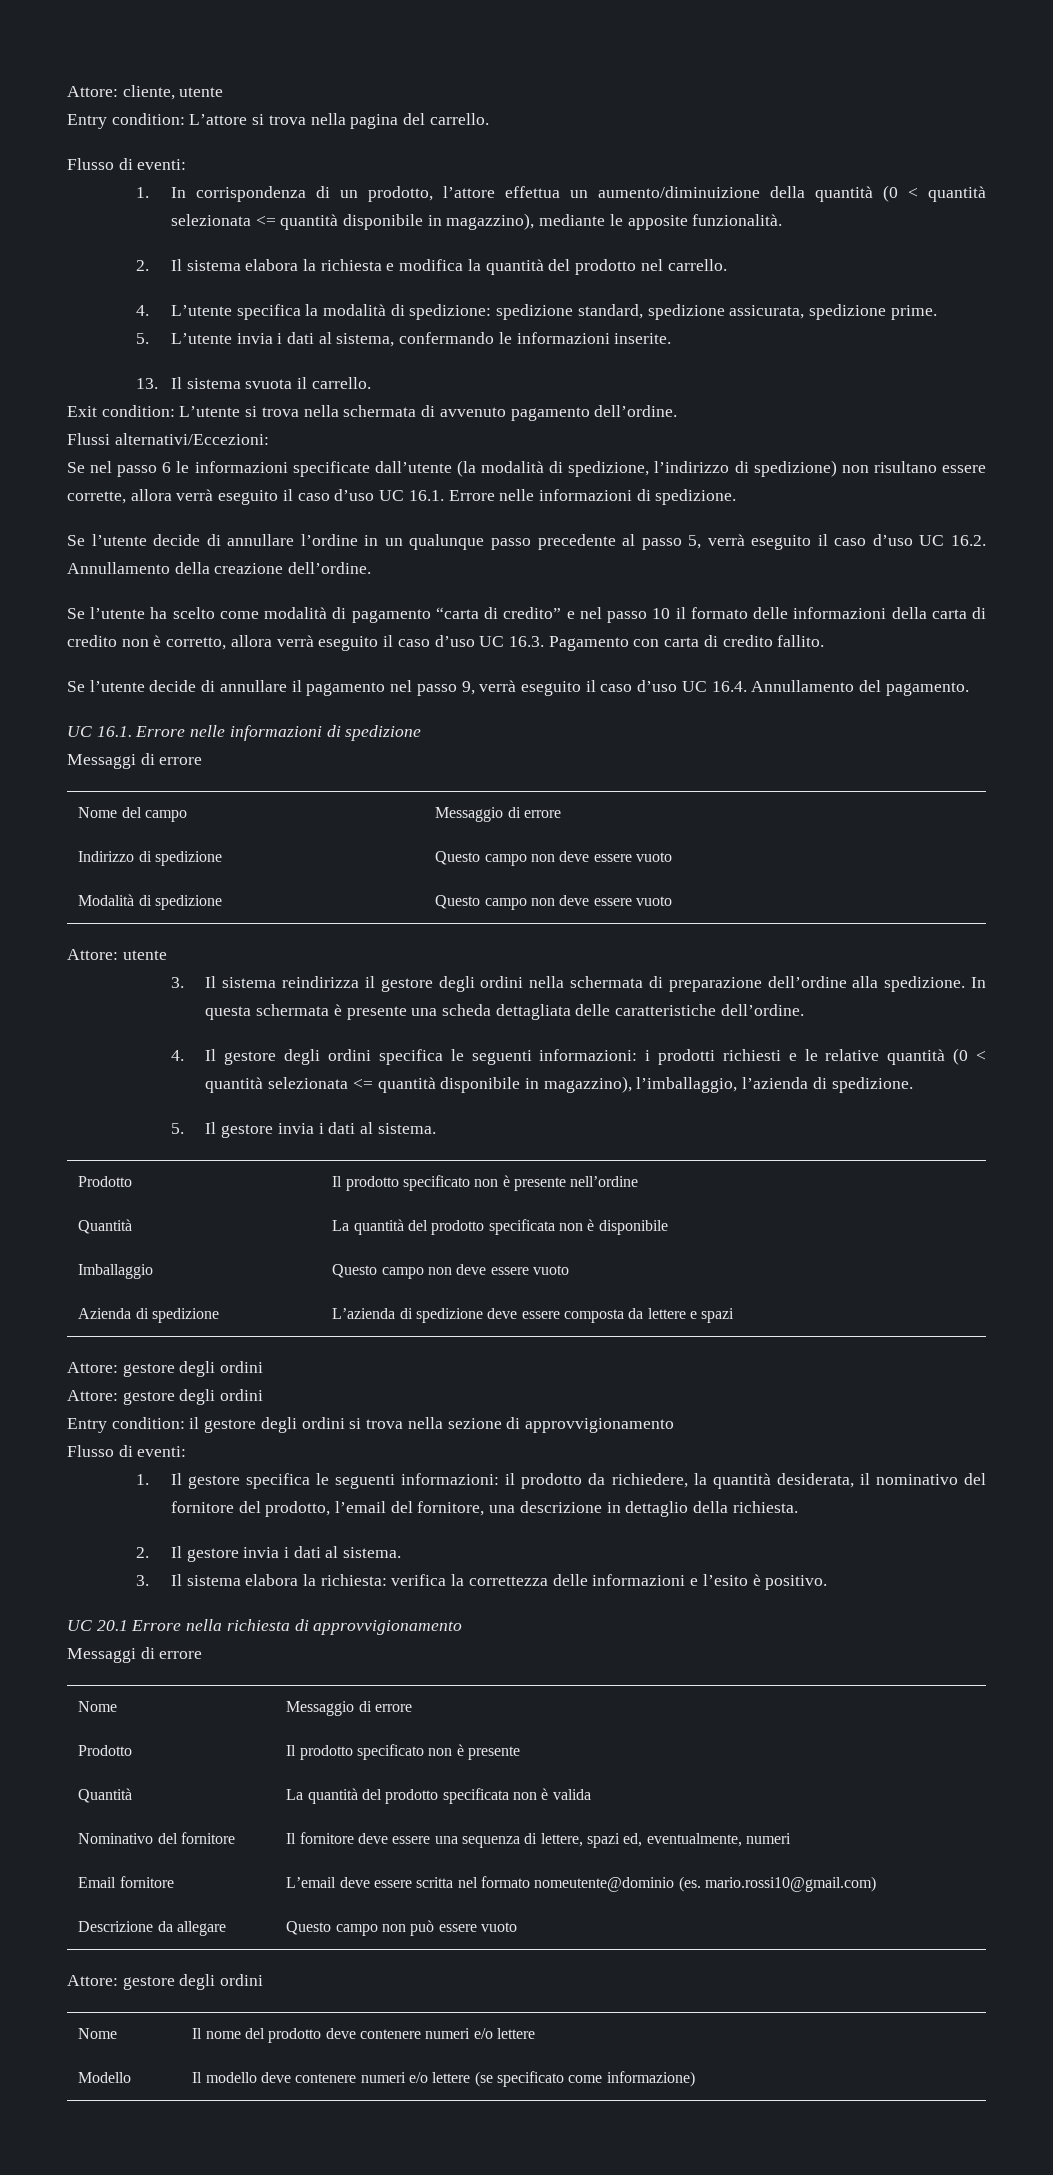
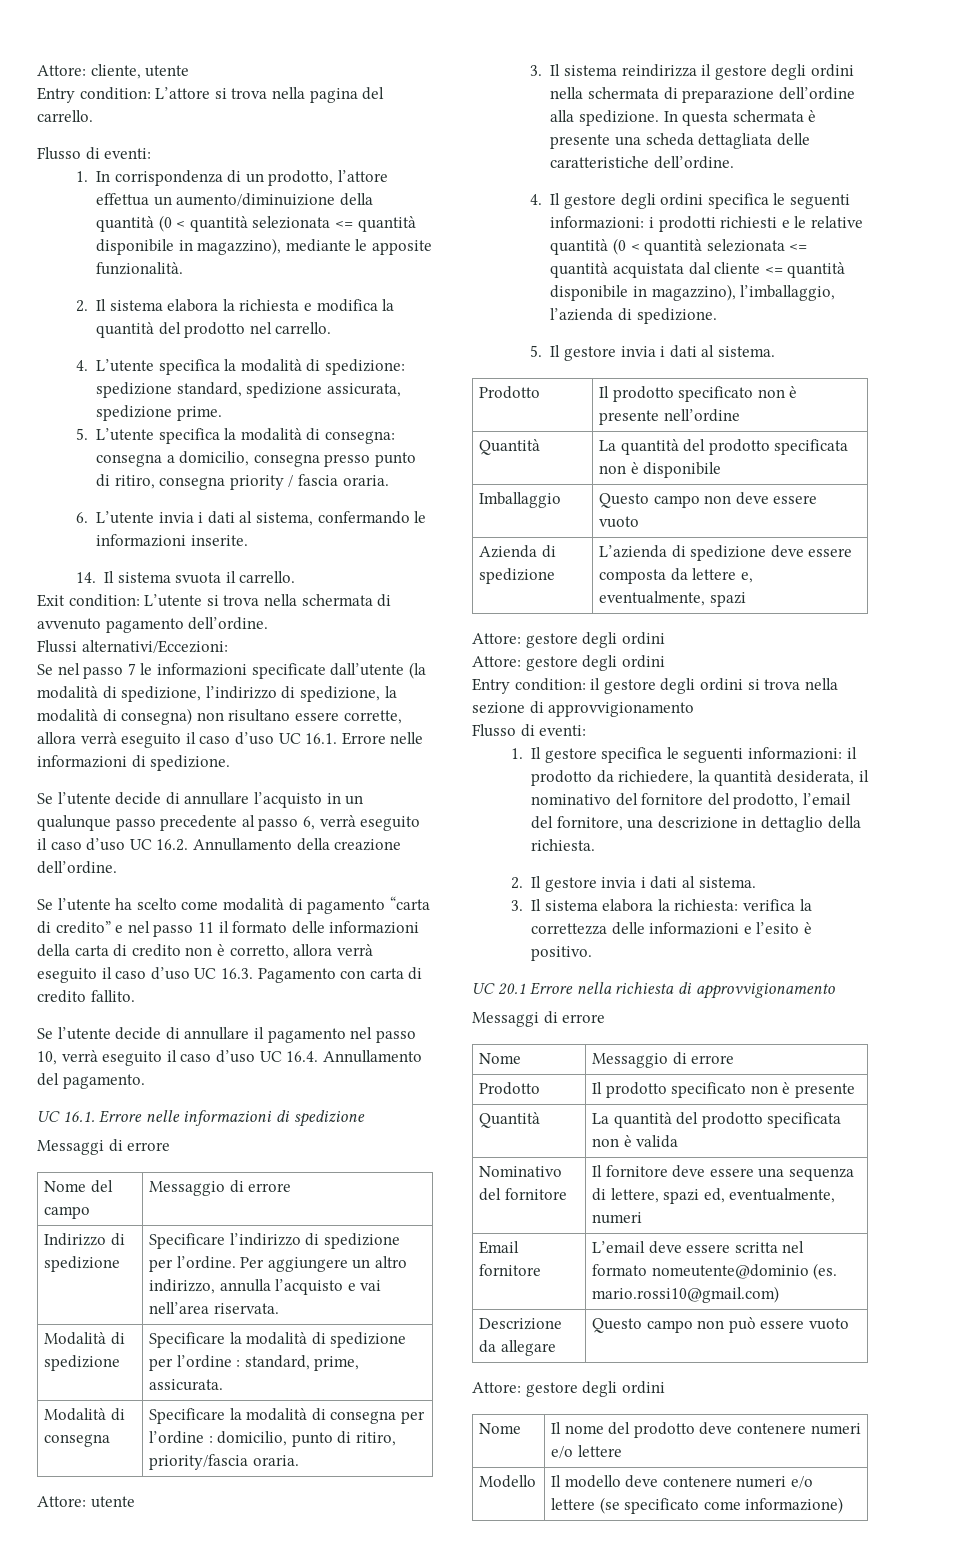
(232, 338) none -> [158,428,396,444] [96,451,417,467] [96,474,389,490] [75,511,155,524] specifica la modalità di consegna: consegna a domicilio, consegna presso punto di ritiro, consegna priority / fascia oraria. // 6. L’utente
[136,378,159,389] 13. -> [75,572,96,583] 14.
[162,462,172,473] 6 -> [127,663,136,675] 7
[753,460,837,477] spedizione) -> [299,686,397,702] [37,708,193,725] spedizione, la modalità di consegna)
[300,534,358,546] l’ordine -> [253,792,322,808] l’acquisto
[688,535,702,549] 5, -> [302,816,315,830] 6,
[652,608,671,619] 10 -> [197,922,214,933] 11
[461,681,475,695] 9, -> [37,1051,57,1065] 10,
[435,851,672,866] [78,894,222,910] [435,895,672,910] Questo campo non deve essere vuoto // Modalità di spedizione | Questo campo non deve essere vuoto -> [149,1233,400,1249] [149,1256,408,1272] [149,1279,382,1295] [149,1302,279,1314] [44,1332,125,1345] [44,1355,121,1371] [149,1332,407,1348] [149,1355,360,1371] [149,1379,224,1391] [44,1408,125,1421] [44,1434,111,1447] [149,1408,426,1424] [149,1431,397,1447] [149,1454,299,1470] Specificare l’indirizzo di spedizione per l’ordine. Per aggiungere un altro indirizzo, annulla l’acquisto e vai nell’area riservata. // Modalità di spedizione | Specificare la modalità di spedizione per l’ordine : standard, prime, assicurata. // Modalità di consegna | Specificare la modalità di consegna per l’ordine : domicilio, punto di ritiro, priority/fascia oraria.
(436, 1085) none -> [613,262,846,278] acquistata dal cliente <= quantità
[689,1311,697,1319] e -> [740,572,753,583] [599,591,706,606] e, eventualmente,

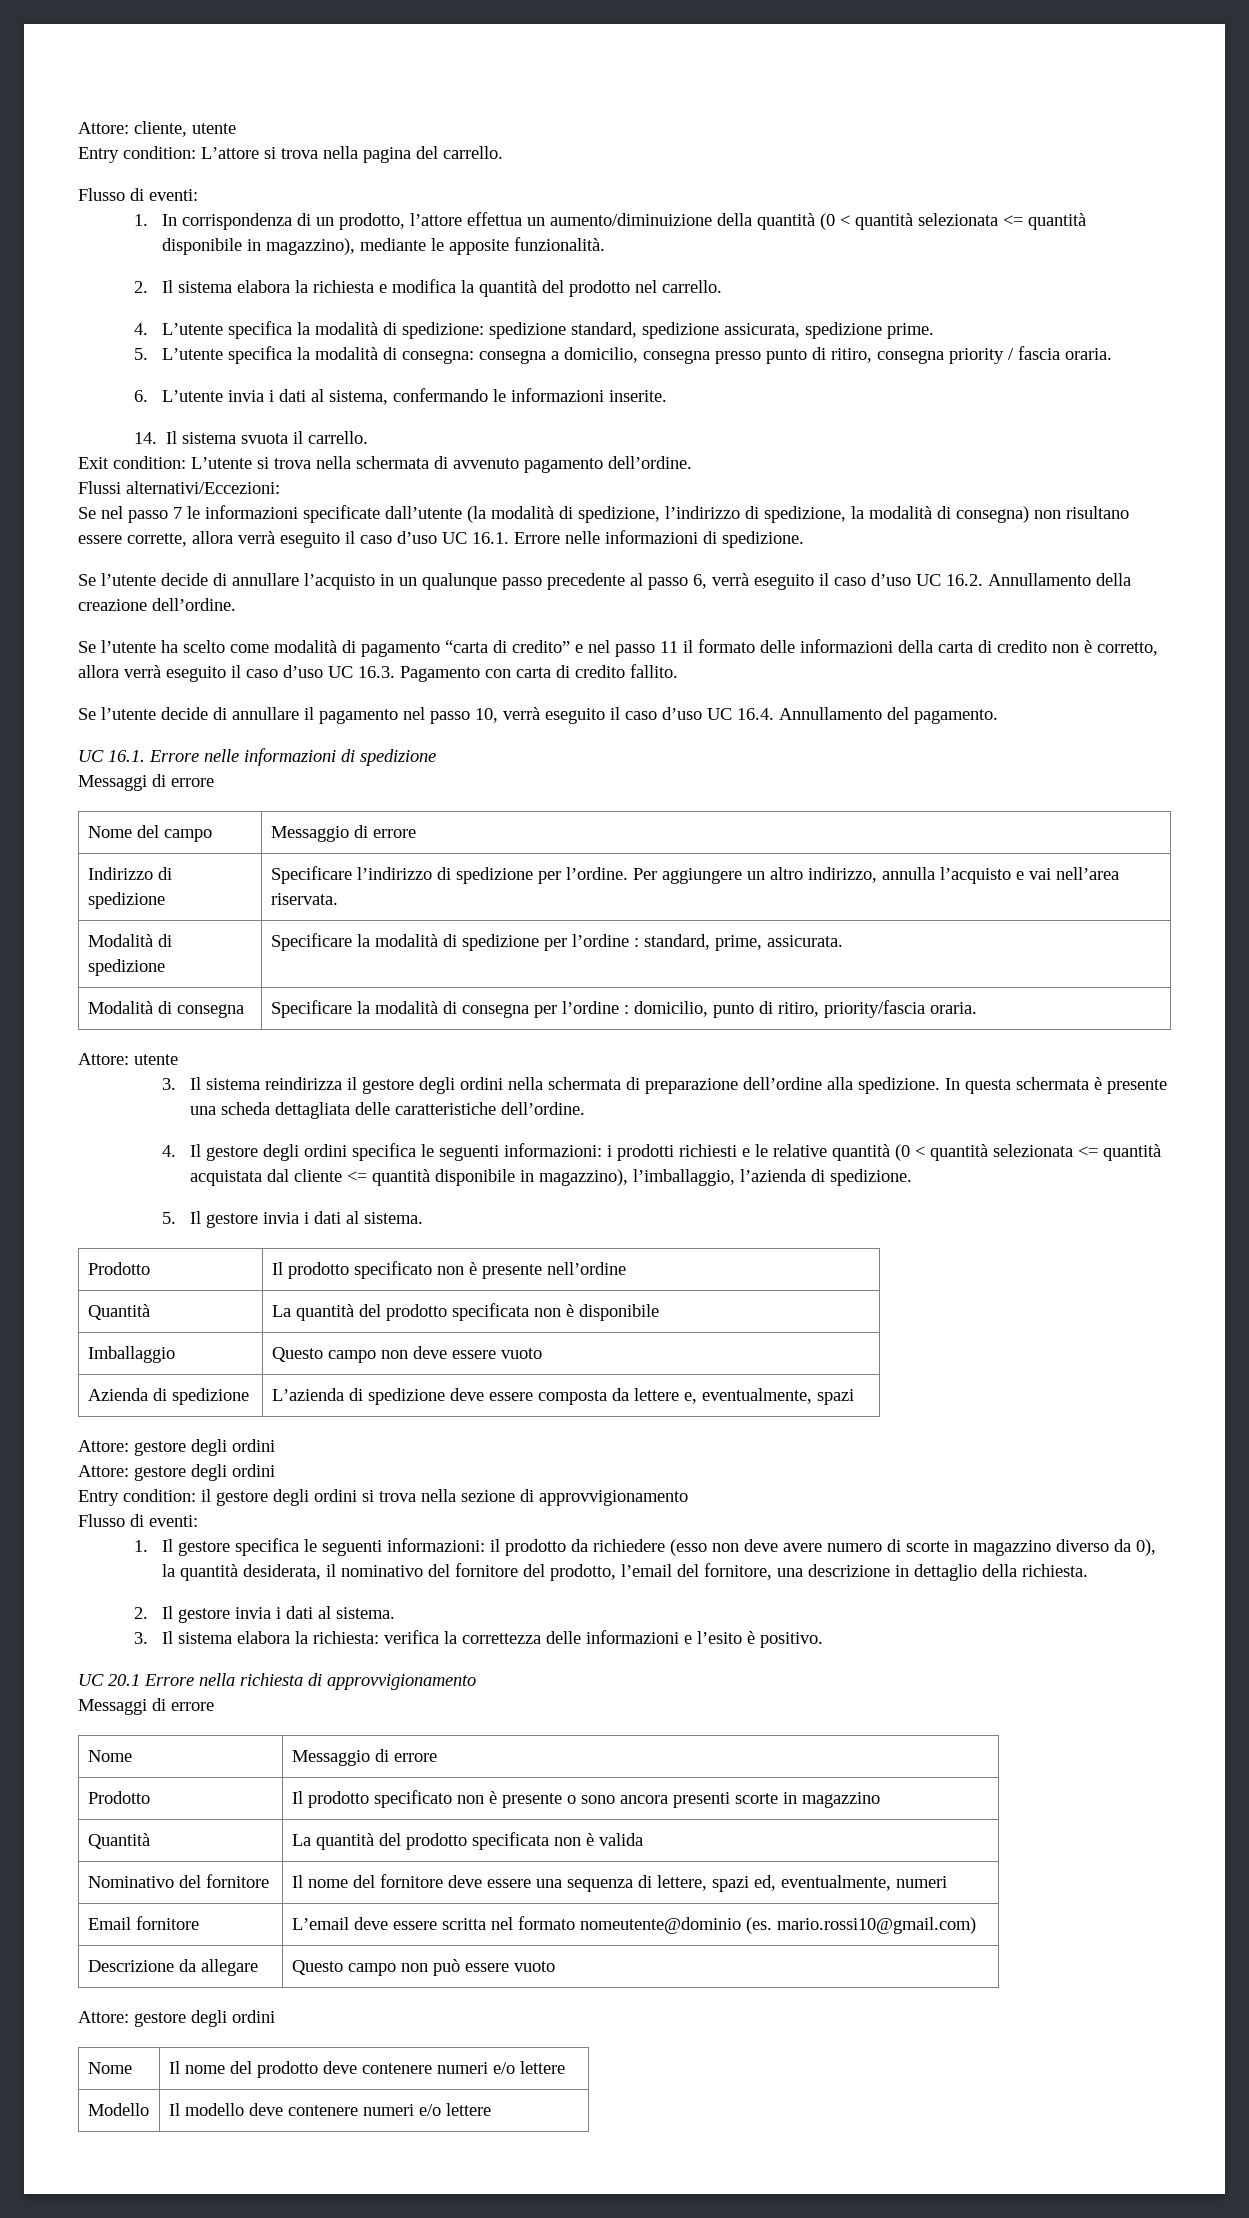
[618,770,694,785] richiedere, -> [593,1539,1157,1556] richiedere (esso non deve avere numero di scorte in magazzino diverso da 0),
(856, 1090) none -> [566,1792,880,1808] o sono ancora presenti scorte in magazzino
(603, 1171) none -> [307,1875,375,1888] nome del
[599,1497,844,1514] (se specificato come informazione) -> (491, 2109) none

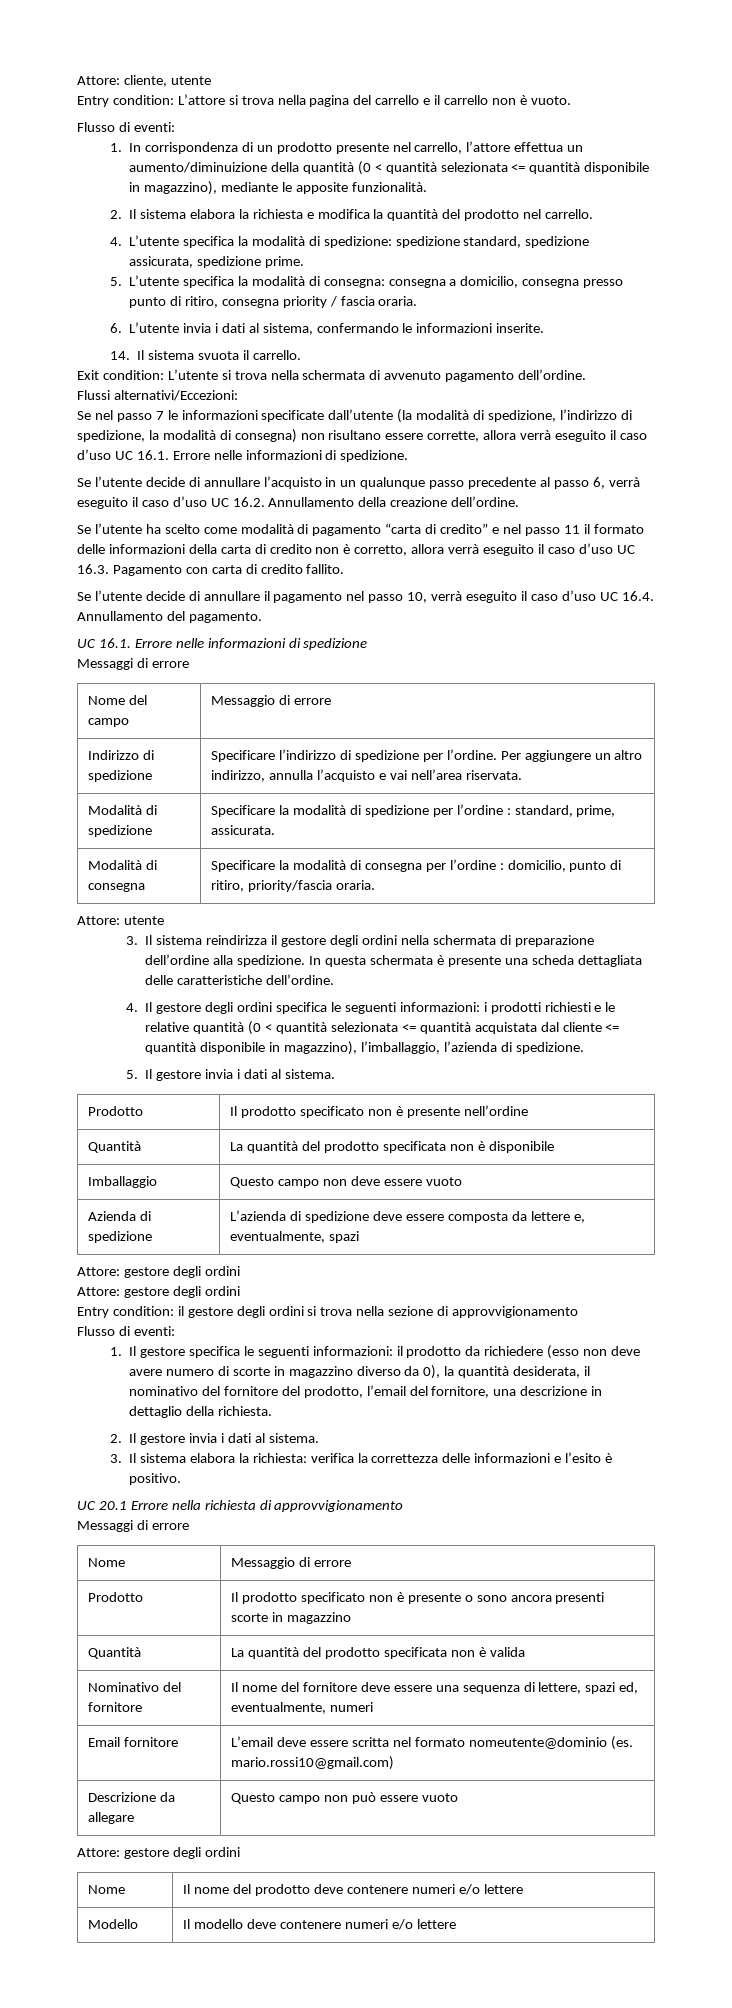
[443,146,503,159] carrello. -> [375,95,571,105] carrello e il carrello non è vuoto.
[339,213,406,230] prodotto, -> [276,142,463,154] prodotto presente nel carrello,

